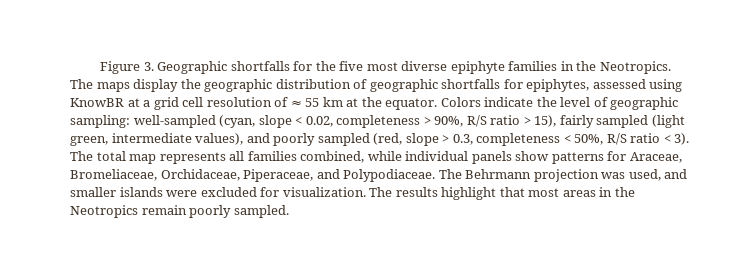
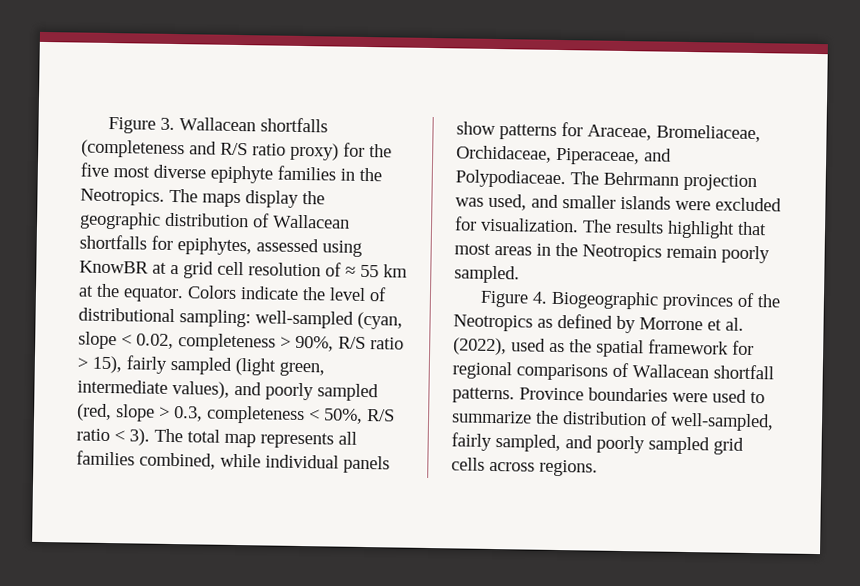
[157,61,290,74] Geographic shortfalls -> [178,117,328,133] [81,139,339,161] Wallacean shortfalls (completeness and R/S ratio proxy)
[369,79,438,92] geographic -> [272,214,350,229] Wallacean
[610,97,679,110] geographic -> [78,307,175,323] distributional
(289, 211) none -> [479,290,781,311] [453,313,744,334] [453,337,754,358] [452,361,774,381] [452,387,765,404] [451,410,774,432] [451,432,744,455] [451,457,598,477] // Figure 4. Biogeographic provinces of the Neotropics as defined by Morrone et al. (2022), used as the spatial framework for regional comparisons of Wallacean shortfall patterns. Province boundaries were used to summarize the distribution of well-sampled, fairly sampled, and poorly sampled grid cells across regions.

